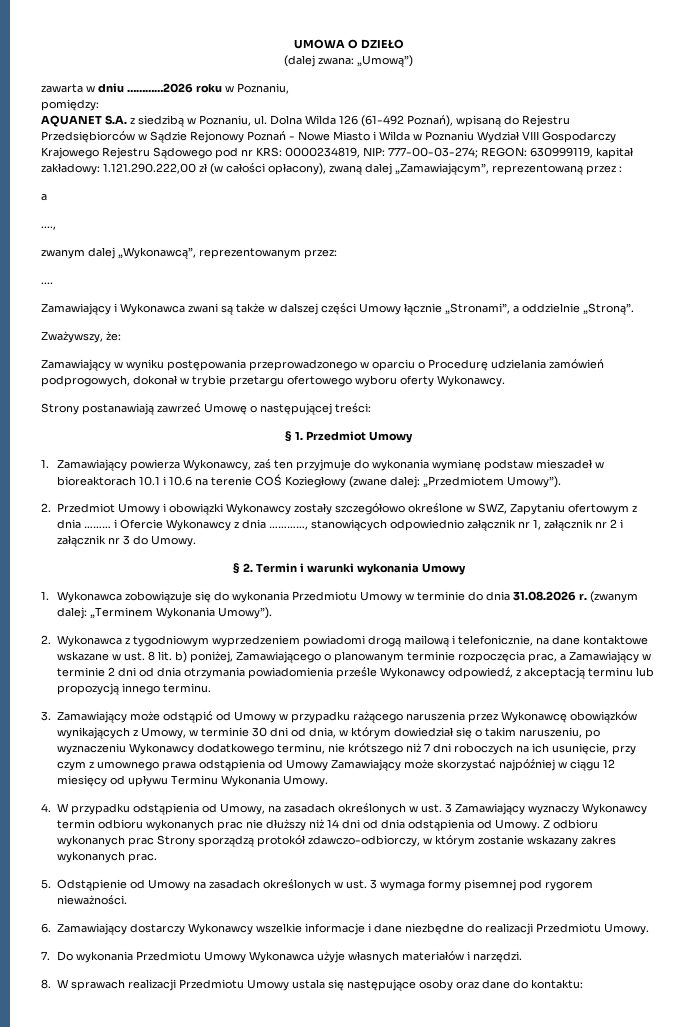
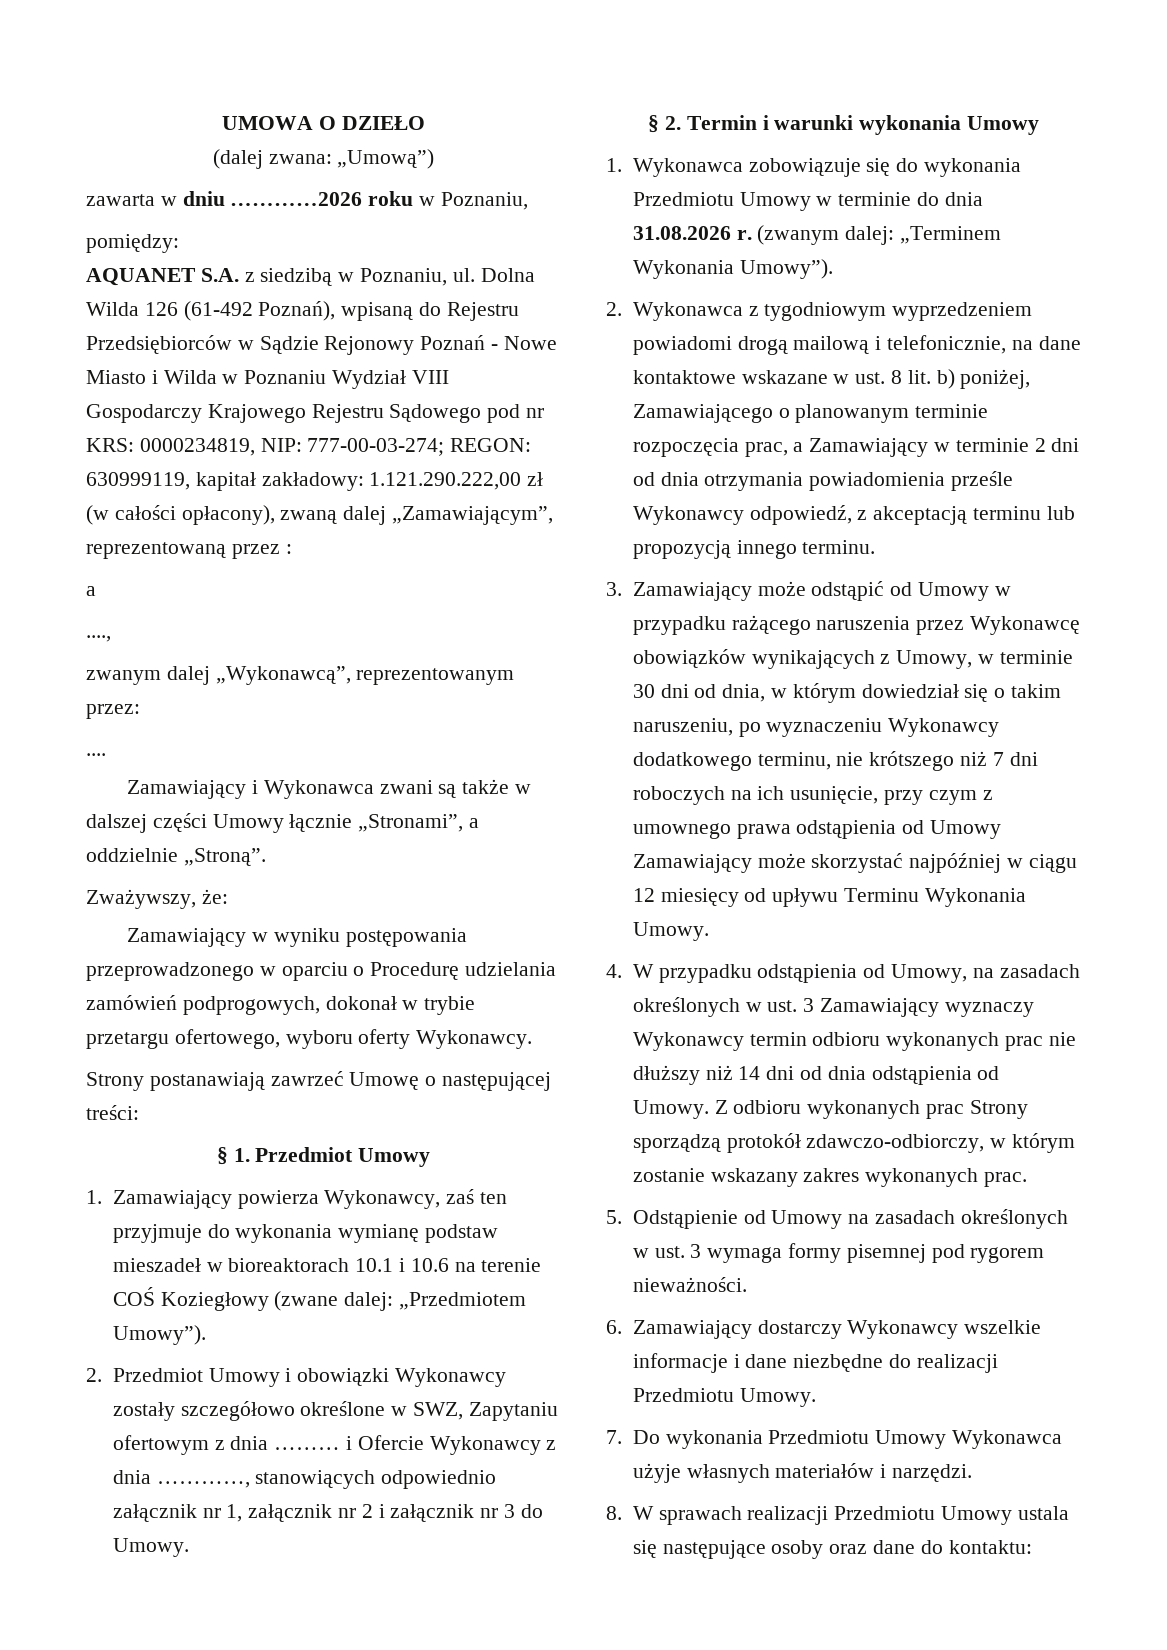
[287,375,352,387] ofertowego -> [174,1029,280,1049] ofertowego,

